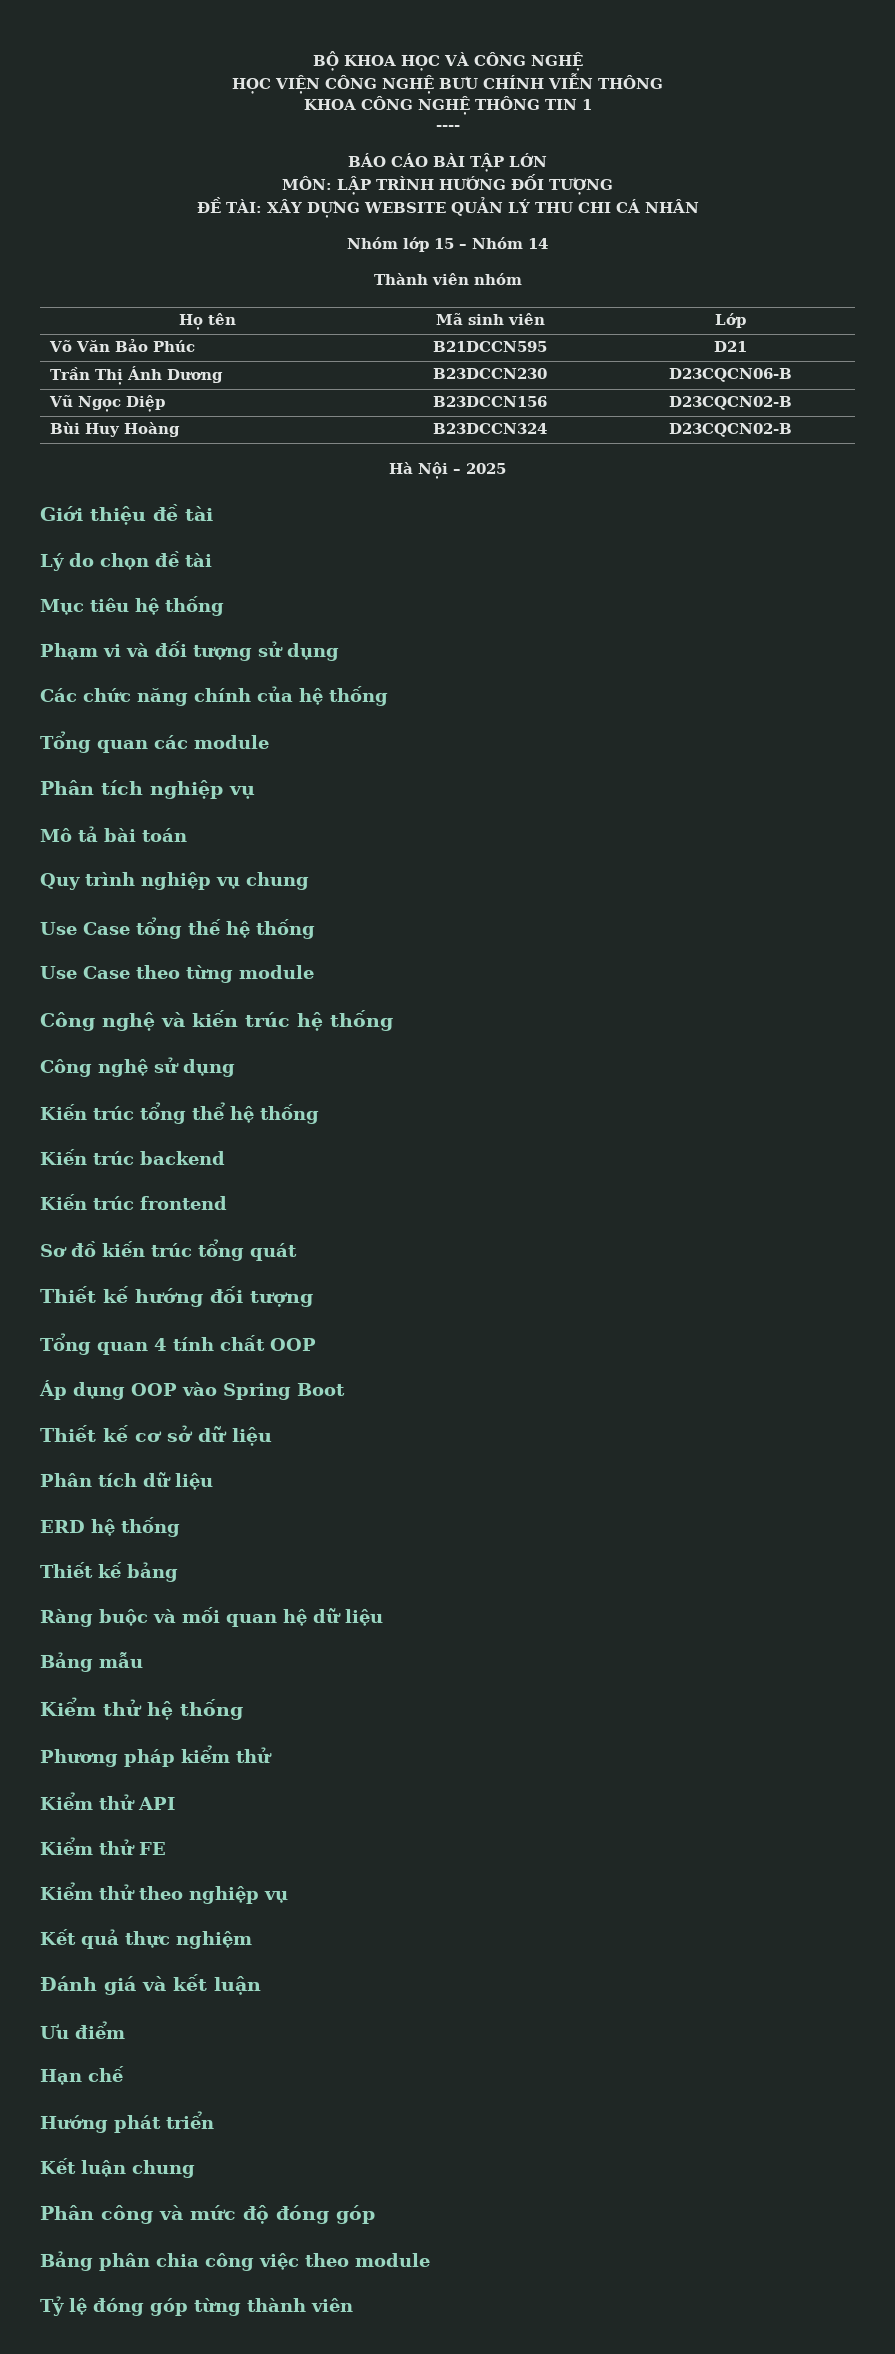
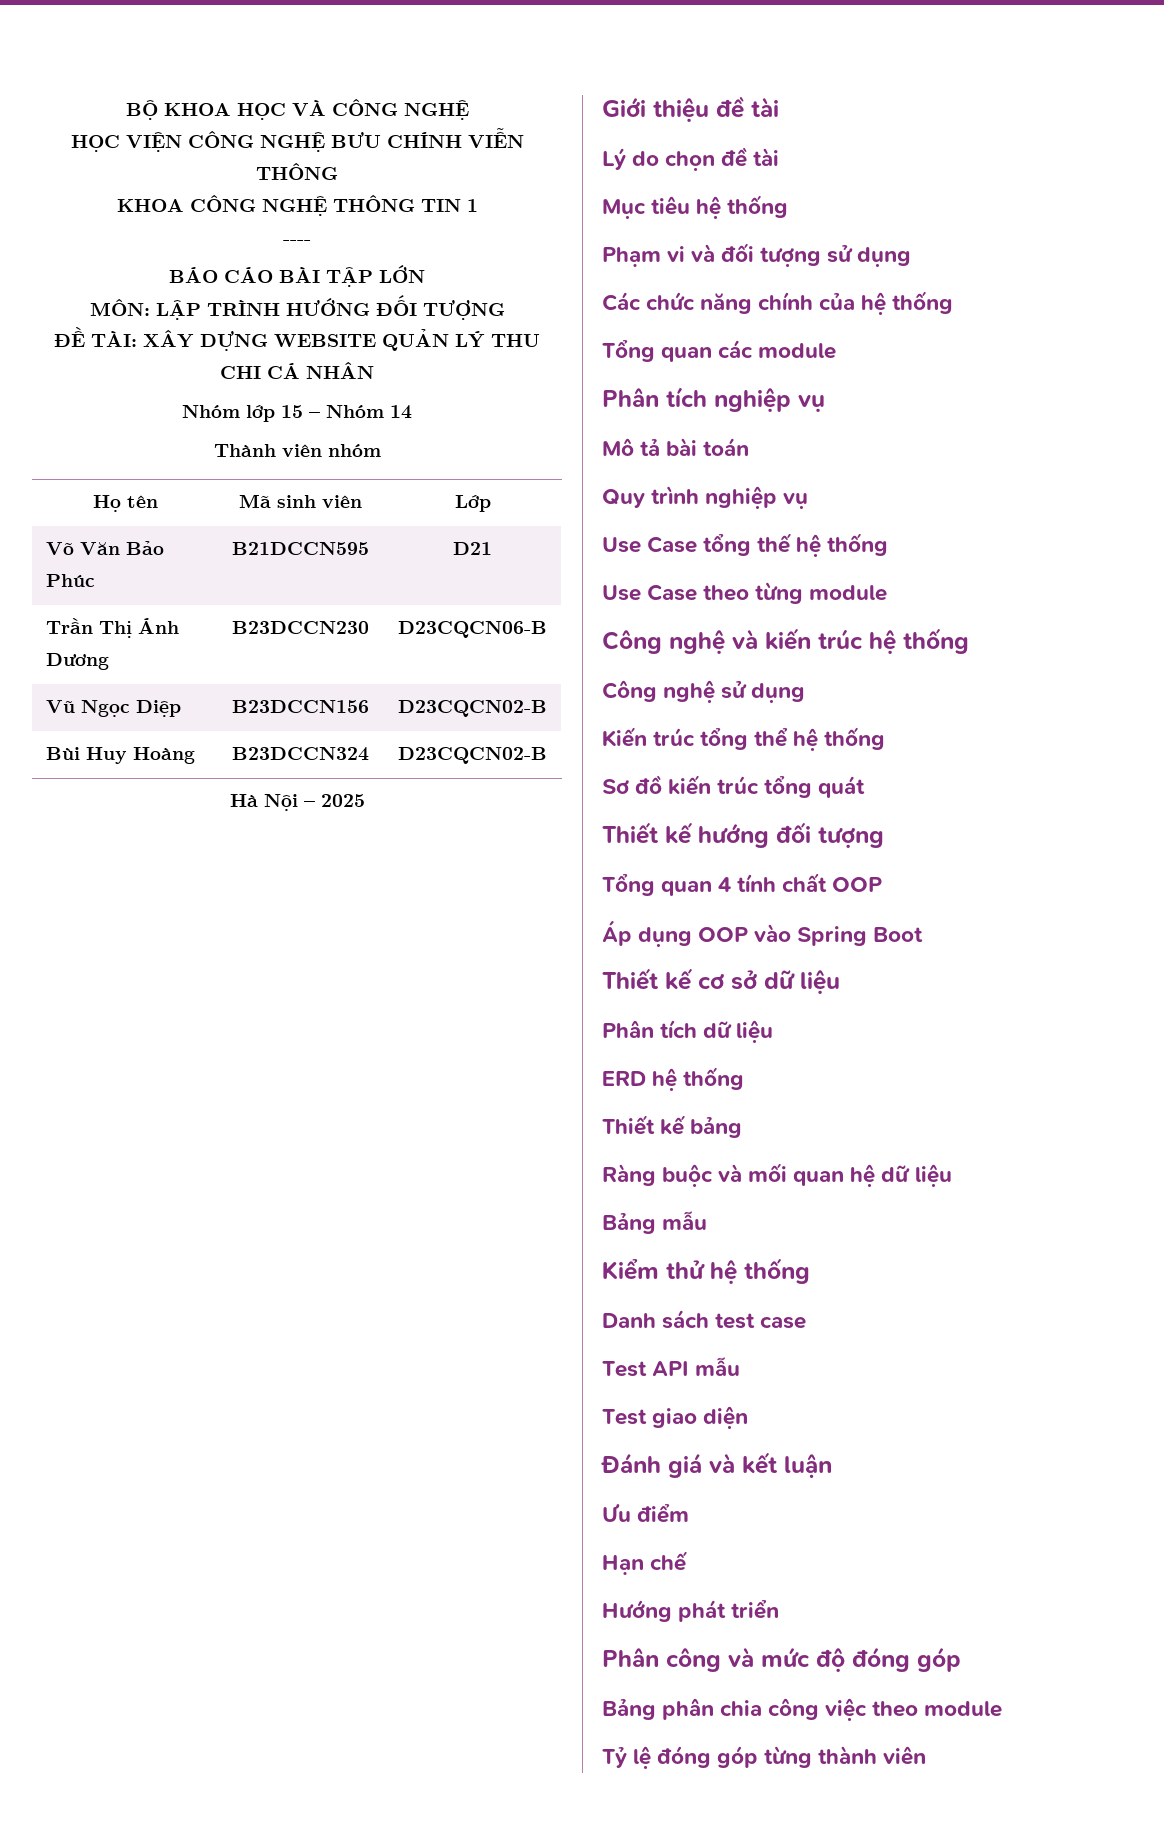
[246,872,309,890] chung -> (809, 501) none
[40,1149,225,1165] [40,1194,227,1210] // Kiến trúc backend // Kiến trúc frontend -> (886, 738) none
[40,1745,272,1767] [40,1792,175,1810] [40,1837,166,1855] [40,1882,288,1904] [40,1929,252,1949] Phương pháp kiểm thử // Kiểm thử API // Kiểm thử FE // Kiểm thử theo nghiệp vụ // Kết quả thực nghiệm -> [602,1309,807,1329] [602,1357,741,1377] [602,1406,749,1429] Danh sách test case // Test API mẫu // Test giao diện
[40,2158,195,2178] // Kết luận chung -> (780, 1609) none

